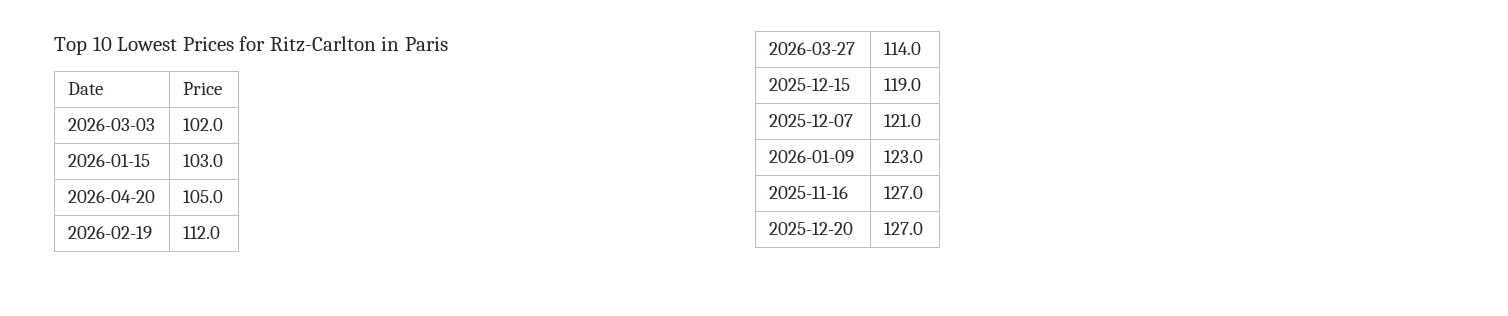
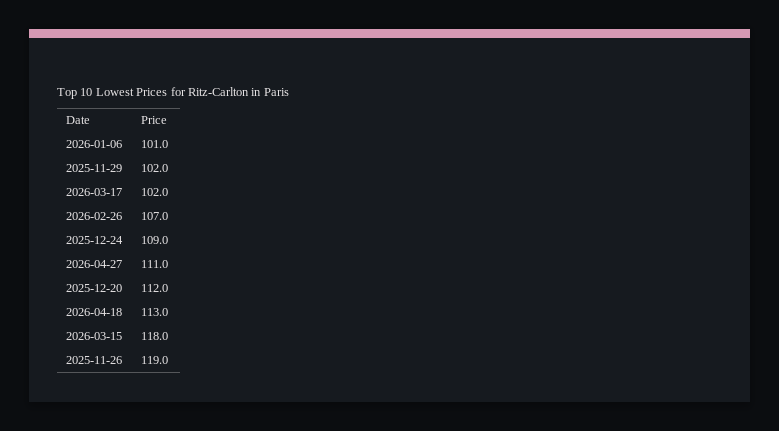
[67,118,155,131] [182,118,223,131] [67,154,150,167] [182,154,223,167] [67,190,155,203] [182,190,223,203] [67,226,152,239] [182,226,220,239] [768,42,855,55] [883,42,921,55] [768,78,850,91] [883,78,921,91] [768,114,853,127] [883,114,921,127] [768,150,854,163] [883,150,923,163] [768,186,848,199] [883,186,923,199] [768,222,853,235] [883,222,923,235] 2026-03-03 | 102.0 // 2026-01-15 | 103.0 // 2026-04-20 | 105.0 // 2026-02-19 | 112.0 // 2026-03-27 | 114.0 // 2025-12-15 | 119.0 // 2025-12-07 | 121.0 // 2026-01-09 | 123.0 // 2025-11-16 | 127.0 // 2025-12-20 | 127.0 -> [66,140,123,148] [141,140,169,148] [66,164,123,172] [141,164,169,172] [66,188,123,196] [141,188,169,196] [66,212,123,220] [141,212,169,220] [66,236,124,244] [141,236,169,244] [66,260,123,268] [141,260,169,268] [66,284,123,292] [141,284,169,292] [66,308,123,316] [141,308,169,316] [66,332,123,340] [141,332,169,340] [66,356,123,364] [141,356,169,364] 2026-01-06 | 101.0 // 2025-11-29 | 102.0 // 2026-03-17 | 102.0 // 2026-02-26 | 107.0 // 2025-12-24 | 109.0 // 2026-04-27 | 111.0 // 2025-12-20 | 112.0 // 2026-04-18 | 113.0 // 2026-03-15 | 118.0 // 2025-11-26 | 119.0

